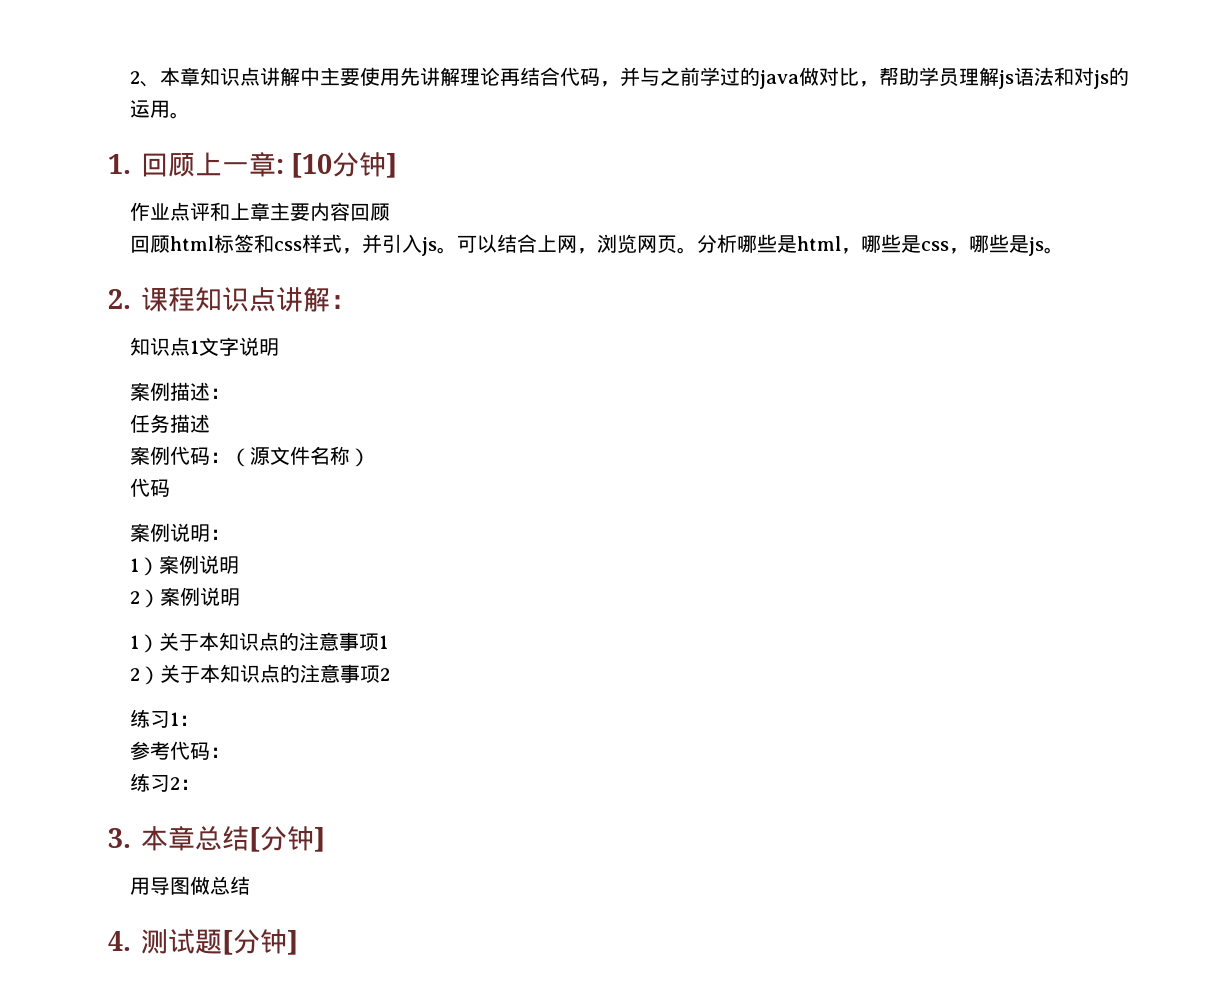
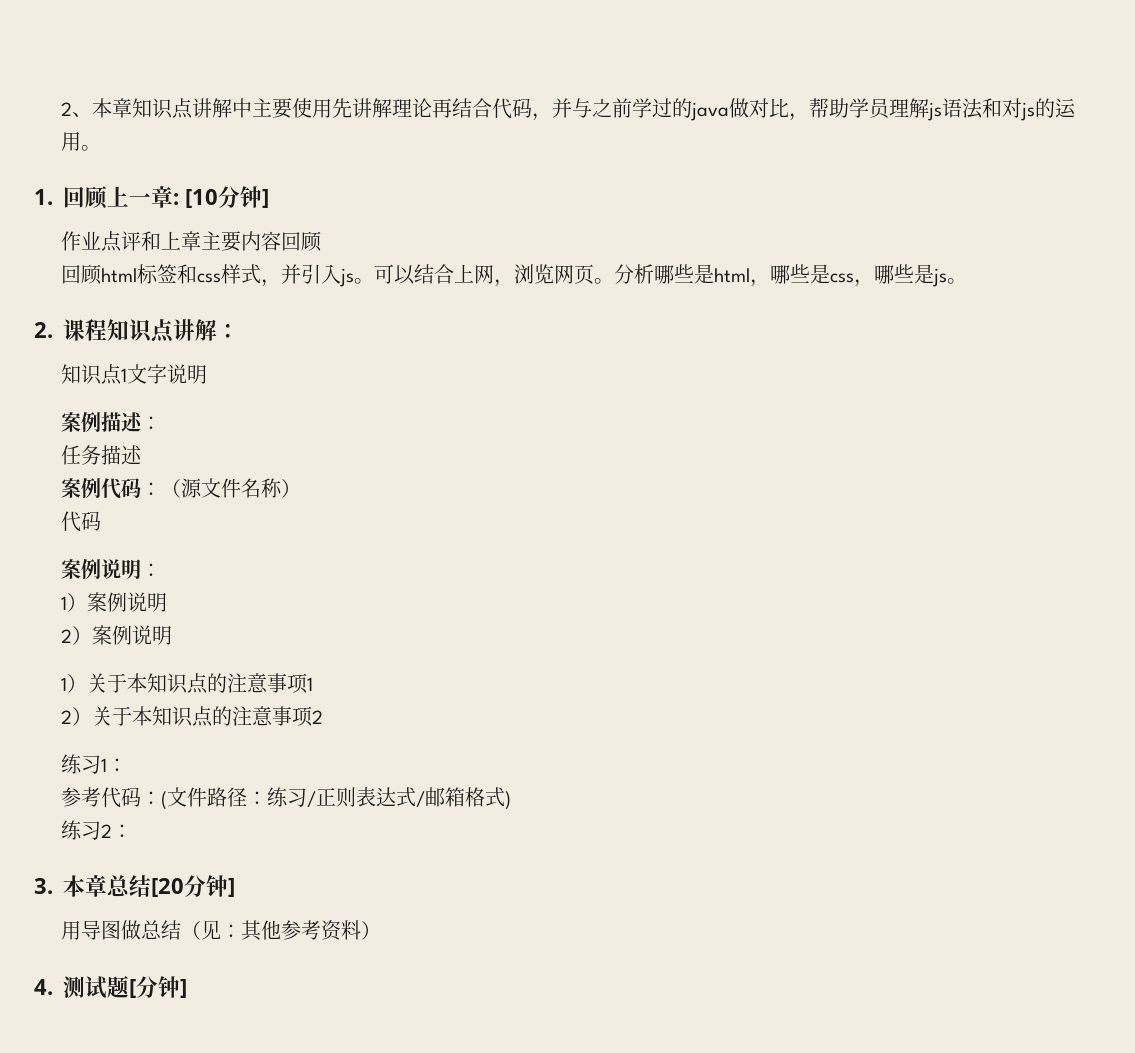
(231, 752) none -> [160,787,511,810] (文件路径：练习/正则表达式/邮箱格式)
[249,827,260,852] [ -> [151,878,184,897] [20
(251, 885) none -> [180,920,381,941] （见：其他参考资料）

